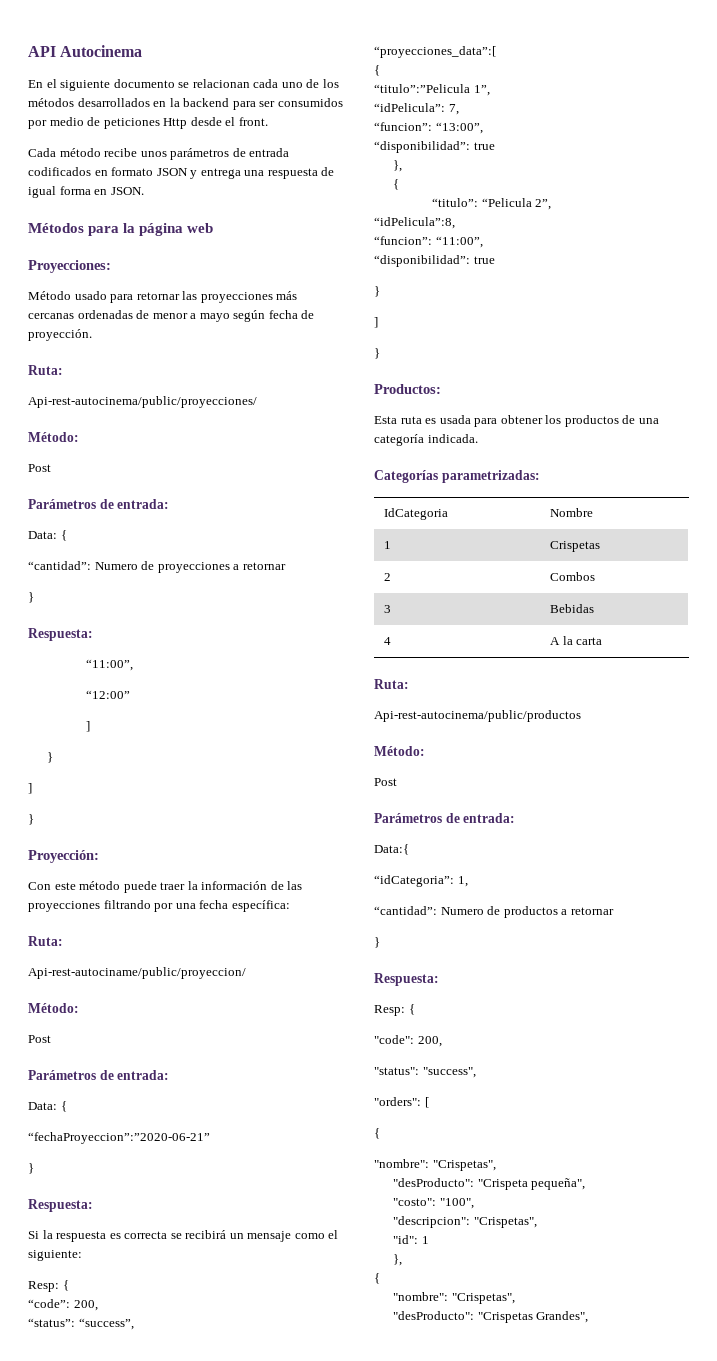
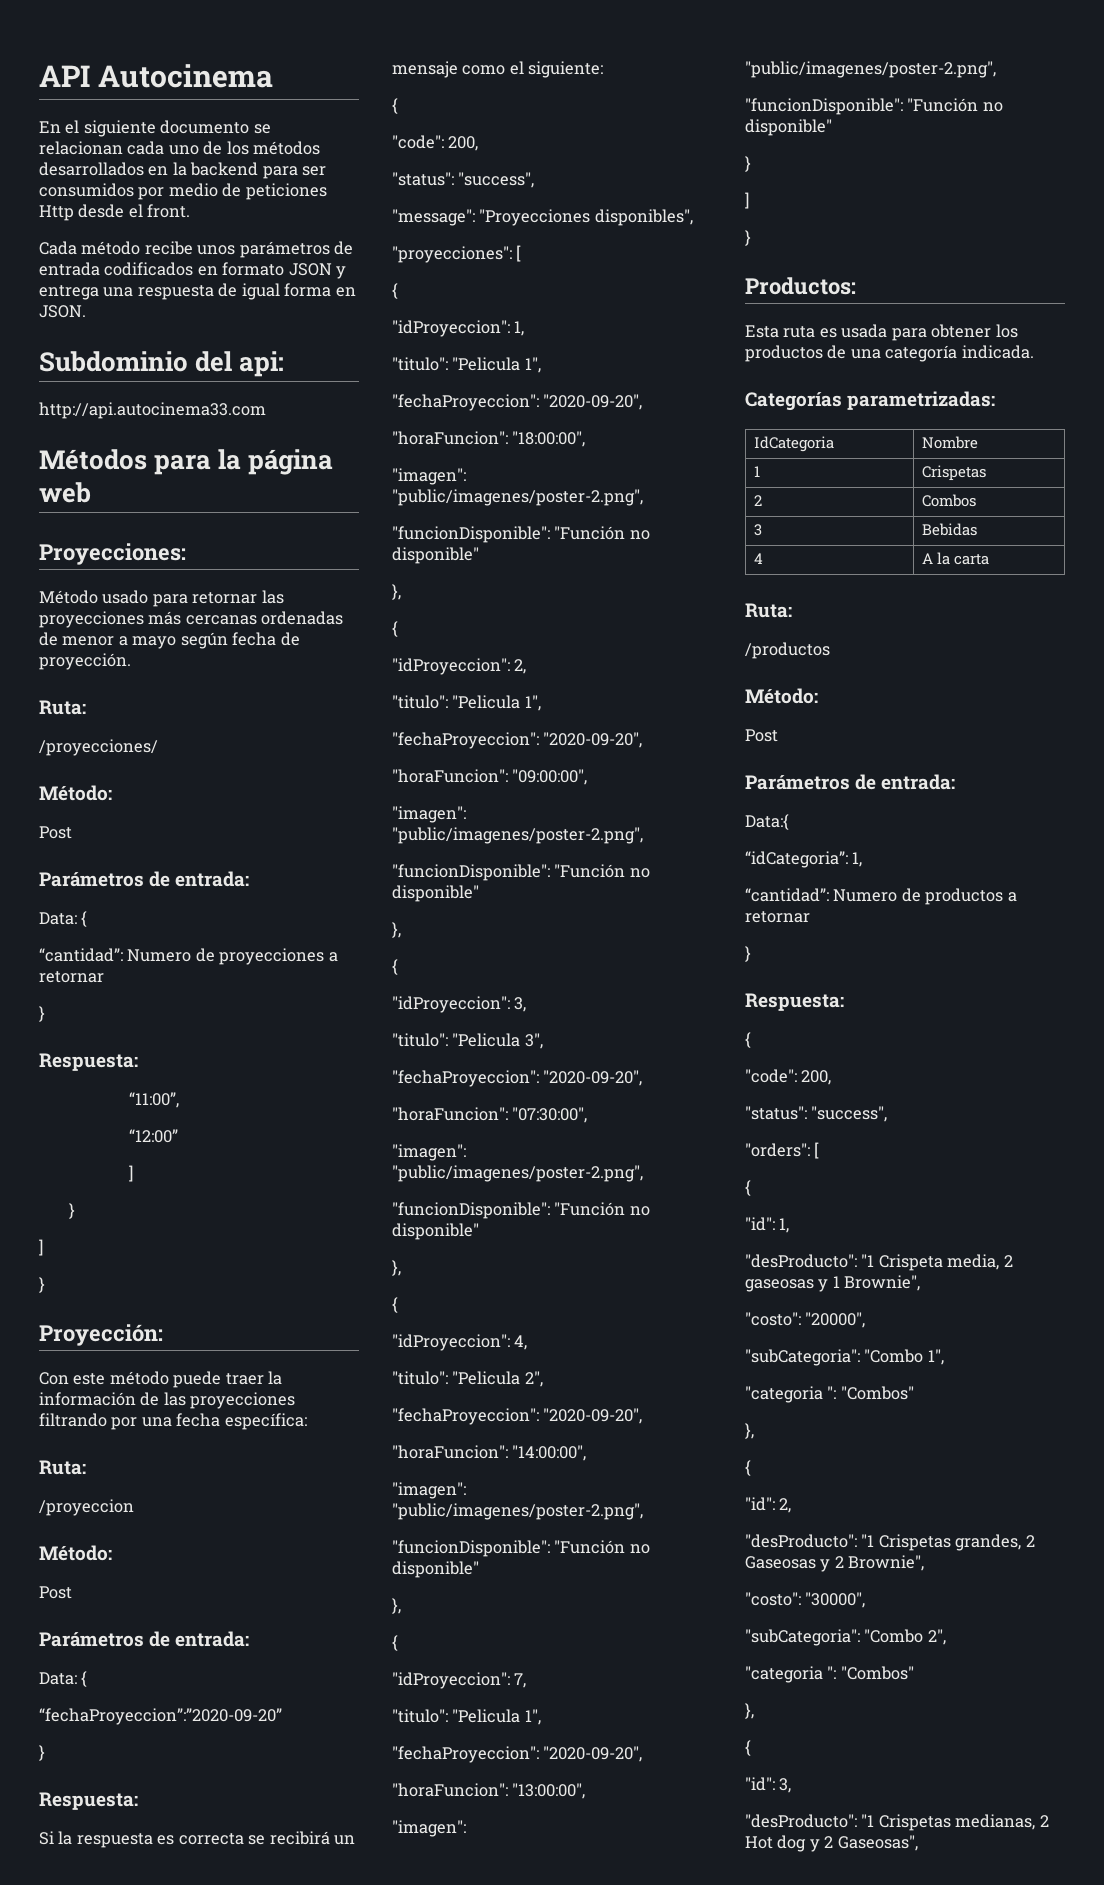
(144, 191) none -> [39,351,285,377] [39,402,266,419] // Subdominio del api: // http://api.autocinema33.com
[28,396,257,408] Api-rest-autocinema/public/proyecciones/ -> [39,739,158,756] /proyecciones/
[28,967,246,979] [28,1003,79,1013] [28,1035,51,1043] [28,1070,170,1080] [28,1101,67,1112] [28,1132,210,1144] Api-rest-autociname/public/proyeccion/ // Método: // Post // Parámetros de entrada: // Data: { // “fechaProyeccion”:”2020-06-21” -> [39,1499,134,1516] [39,1545,112,1561] [39,1586,72,1599] [39,1631,250,1647] [39,1671,88,1687] [39,1708,282,1725] /proyeccion // Método: // Post // Parámetros de entrada: // Data: { // “fechaProyeccion”:”2020-09-20”
[28,1280,69,1292] [28,1299,98,1311] [28,1318,134,1330] [374,46,496,58] [374,65,380,76] [374,84,490,96] [374,103,459,115] [374,122,483,134] [374,141,495,153] [393,160,403,172] [393,179,400,190] [432,198,552,210] [374,217,455,229] [374,236,483,248] [374,255,495,267] Resp: { // “code”: 200, // “status”: “success”, // “proyecciones_data”:[ // { // “titulo”:”Pelicula 1”, // “idPelicula”: 7, // “funcion”: “13:00”, // “disponibilidad”: true // }, // { // “titulo”: “Pelicula 2”, // “idPelicula”:8, // “funcion”: “11:00”, // “disponibilidad”: true -> [392,98,398,114] [392,135,479,151] [392,172,535,188] [392,209,693,226] [392,245,522,263] [392,283,398,299] [392,320,525,337] [392,357,541,373] [392,394,643,411] [392,431,586,447] [392,468,466,485] [392,489,643,506] [392,526,650,543] [392,547,479,564] [392,584,401,600] [392,621,398,637] [392,658,527,675] [392,695,541,711] [392,732,643,749] [392,769,588,785] [392,806,466,823] [392,827,643,844] [392,864,650,881] [392,885,479,902] [392,922,401,938] [392,959,398,975] [392,996,527,1013] [392,1033,543,1049] [392,1070,643,1087] [392,1107,588,1123] [392,1144,466,1161] [392,1165,643,1182] [392,1202,650,1219] [392,1223,479,1240] [392,1260,401,1276] [392,1297,398,1313] [392,1334,528,1351] [392,1371,543,1387] [392,1408,643,1425] [392,1445,587,1461] [392,1482,466,1499] [392,1503,643,1520] [392,1540,650,1557] [392,1561,479,1578] [392,1598,401,1614] [392,1635,398,1651] [392,1672,527,1689] [392,1709,541,1725] [392,1746,643,1763] [392,1783,586,1799] [392,1820,466,1837] [745,61,996,78] [745,98,1003,115] [745,119,832,136] { // "code": 200, // "status": "success", // "message": "Proyecciones disponibles", // "proyecciones": [ // { // "idProyeccion": 1, // "titulo": "Pelicula 1", // "fechaProyeccion": "2020-09-20", // "horaFuncion": "18:00:00", // "imagen": "public/imagenes/poster-2.png", // "funcionDisponible": "Función no disponible" // }, // { // "idProyeccion": 2, // "titulo": "Pelicula 1", // "fechaProyeccion": "2020-09-20", // "horaFuncion": "09:00:00", // "imagen": "public/imagenes/poster-2.png", // "funcionDisponible": "Función no disponible" // }, // { // "idProyeccion": 3, // "titulo": "Pelicula 3", // "fechaProyeccion": "2020-09-20", // "horaFuncion": "07:30:00", // "imagen": "public/imagenes/poster-2.png", // "funcionDisponible": "Función no disponible" // }, // { // "idProyeccion": 4, // "titulo": "Pelicula 2", // "fechaProyeccion": "2020-09-20", // "horaFuncion": "14:00:00", // "imagen": "public/imagenes/poster-2.png", // "funcionDisponible": "Función no disponible" // }, // { // "idProyeccion": 7, // "titulo": "Pelicula 1", // "fechaProyeccion": "2020-09-20", // "horaFuncion": "13:00:00", // "imagen": "public/imagenes/poster-2.png", // "funcionDisponible": "Función no disponible"
[374,710,581,722] Api-rest-autocinema/public/productos -> [745,642,830,659] /productos
[374,1005,405,1016] Resp: -> (844, 1002) none
[374,1159,496,1171] [393,1178,586,1190] [393,1198,474,1209] [393,1216,537,1228] [393,1235,429,1244] [393,1254,403,1266] [374,1273,380,1284] [393,1292,515,1304] [393,1311,589,1323] "nombre": "Crispetas", // "desProducto": "Crispeta pequeña", // "costo": "100", // "descripcion": "Crispetas", // "id": 1 // }, // { // "nombre": "Crispetas", // "desProducto": "Crispetas Grandes", -> [745,1217,790,1233] [745,1254,1013,1271] [745,1275,921,1292] [745,1312,866,1328] [745,1349,944,1366] [745,1386,914,1403] [745,1423,754,1439] [745,1460,751,1476] [745,1497,792,1513] [745,1534,1035,1551] [745,1555,925,1572] [745,1592,866,1608] [745,1629,946,1646] [745,1666,914,1683] [745,1703,754,1719] [745,1740,751,1756] [745,1777,792,1793] [745,1814,1049,1831] [745,1835,918,1852] "id": 1, // "desProducto": "1 Crispeta media, 2 gaseosas y 1 Brownie", // "costo": "20000", // "subCategoria": "Combo 1", // "categoria ": "Combos" // }, // { // "id": 2, // "desProducto": "1 Crispetas grandes, 2 Gaseosas y 2 Brownie", // "costo": "30000", // "subCategoria": "Combo 2", // "categoria ": "Combos" // }, // { // "id": 3, // "desProducto": "1 Crispetas medianas, 2 Hot dog y 2 Gaseosas",

